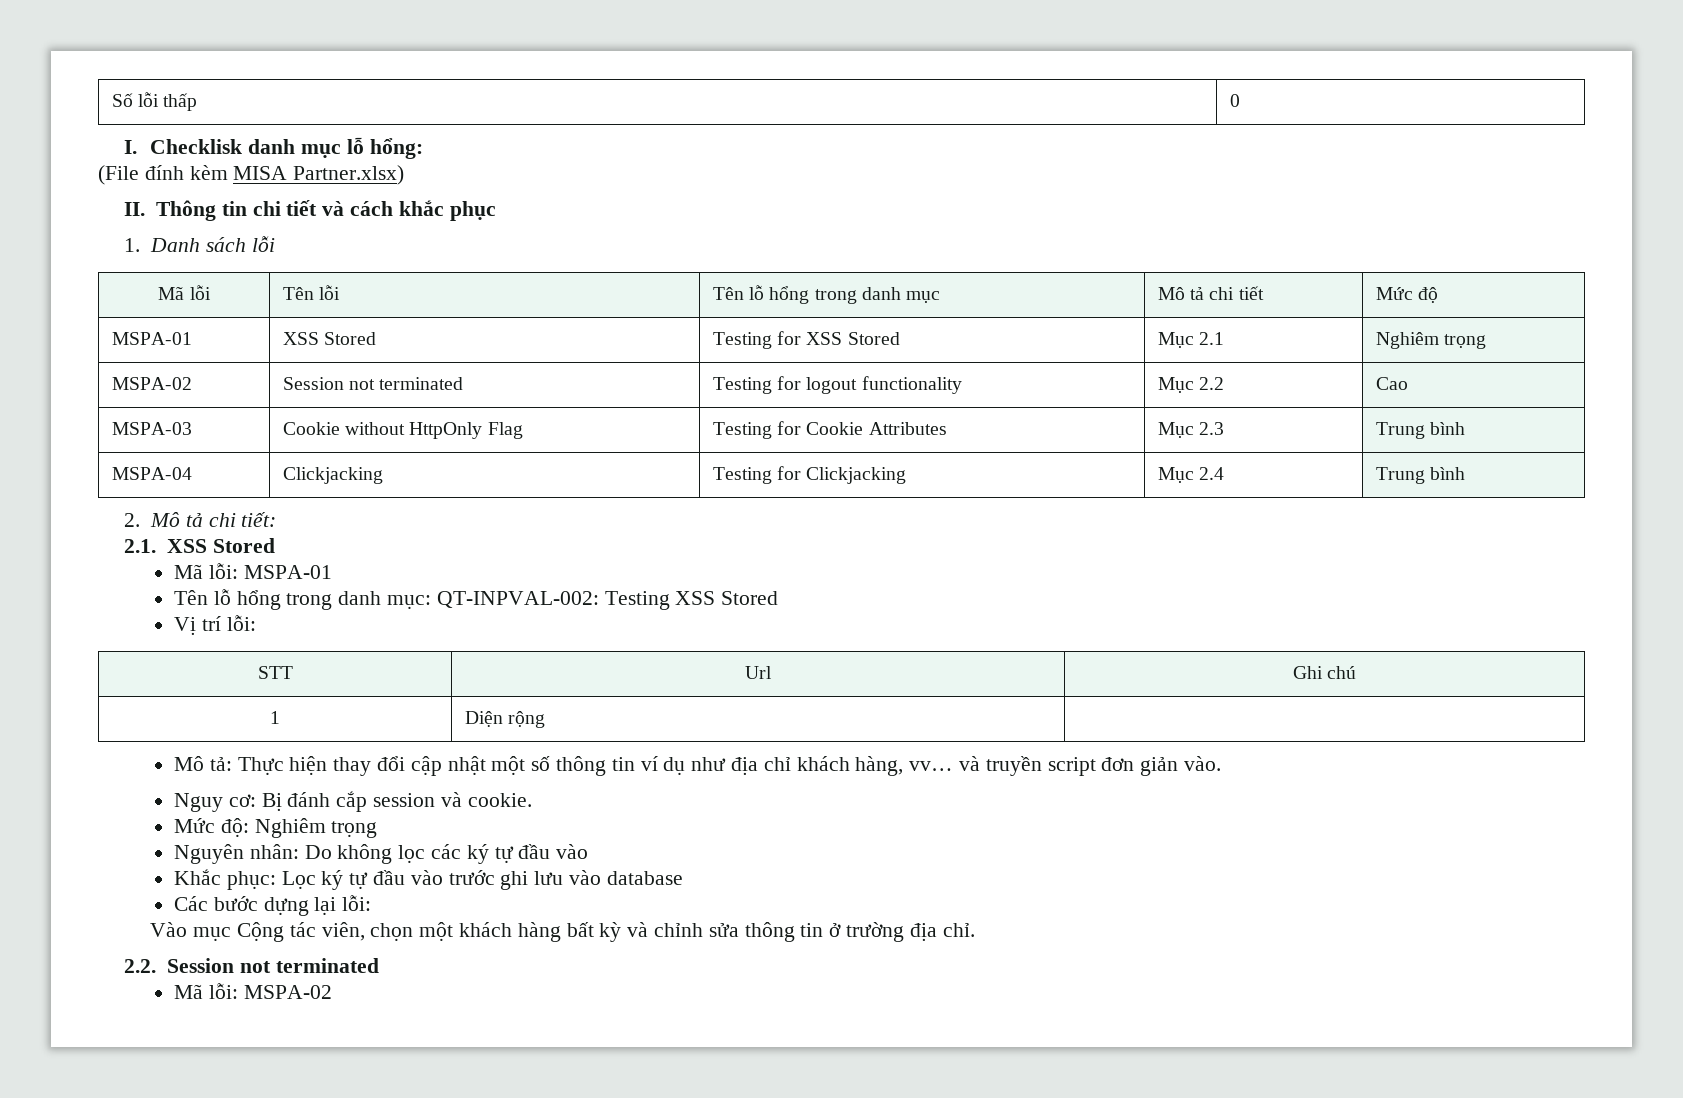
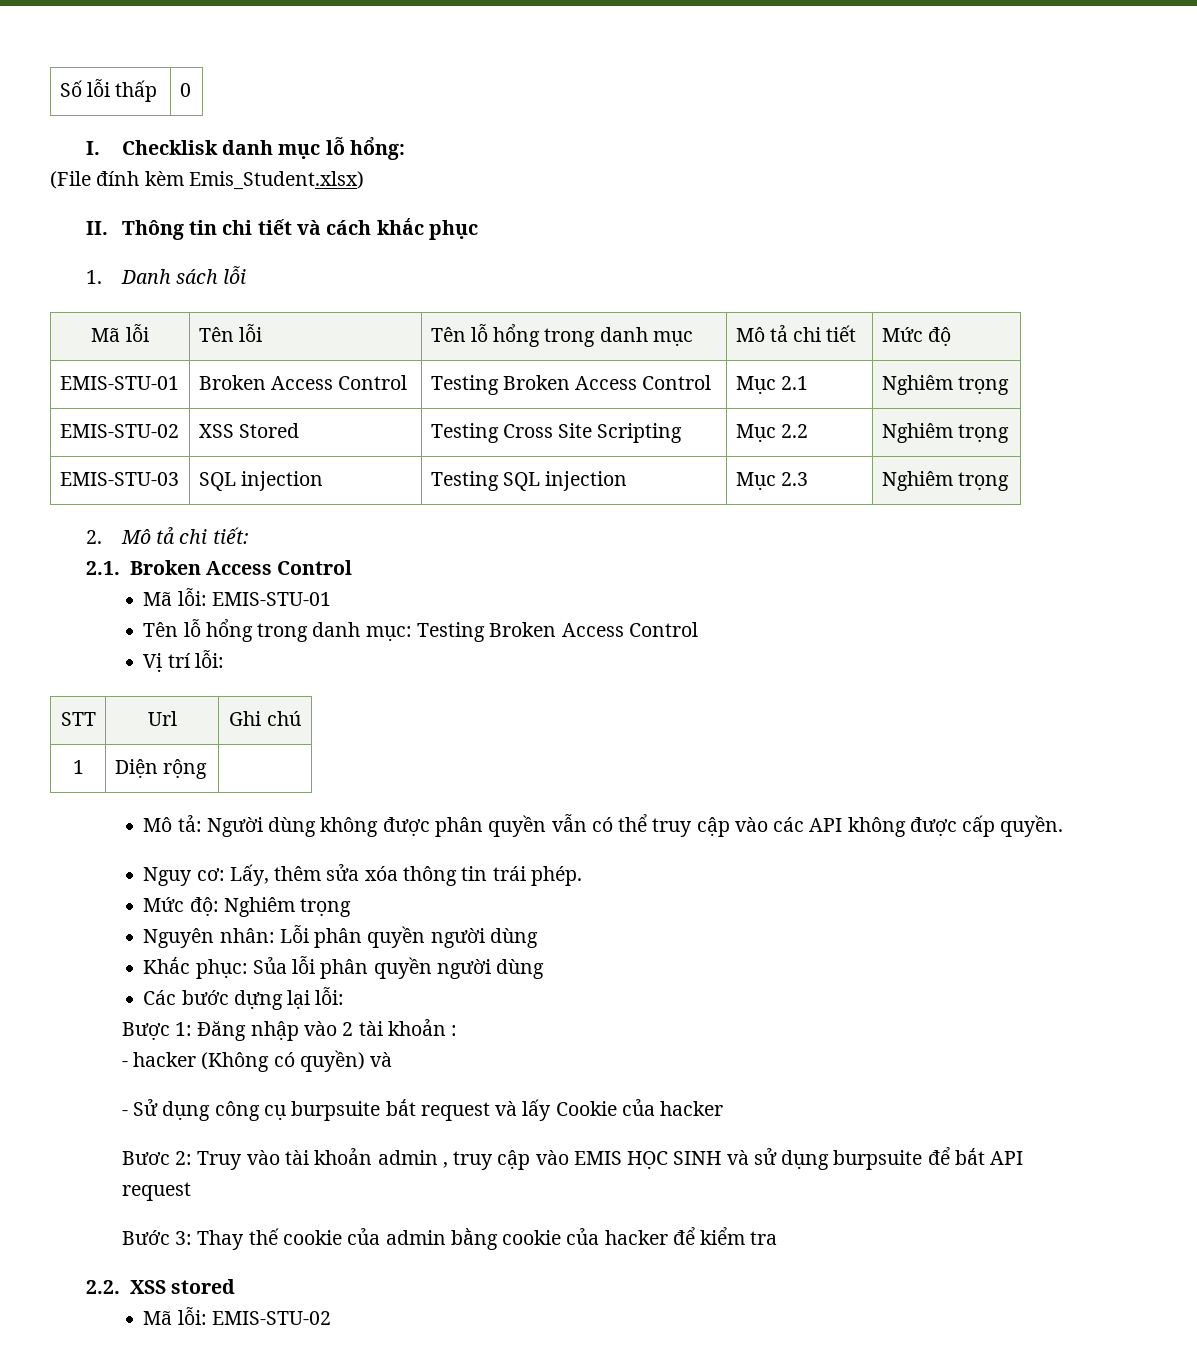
[233,165,405,185] MISA Partner.xlsx) -> [188,171,364,190] Emis_Student.xlsx)
[111,332,192,345] [282,332,377,345] [712,331,900,349] [1157,332,1225,348] [1375,332,1487,349] [111,377,192,390] [282,377,464,390] [712,376,962,394] [1157,377,1225,393] [1375,377,1408,390] [111,422,192,435] [282,422,523,439] [712,421,947,439] [1157,422,1225,438] [1375,422,1466,439] [111,467,192,480] [282,467,383,484] [712,466,907,484] [1157,467,1225,483] [1375,467,1466,484] MSPA-01 | XSS Stored | Testing for XSS Stored | Mục 2.1 | Nghiêm trọng // MSPA-02 | Session not terminated | Testing for logout functionality | Mục 2.2 | Cao // MSPA-03 | Cookie without HttpOnly Flag | Testing for Cookie Attributes | Mục 2.3 | Trung bình // MSPA-04 | Clickjacking | Testing for Clickjacking | Mục 2.4 | Trung bình -> [59,376,179,390] [198,375,408,390] [430,375,712,395] [735,376,808,394] [881,375,1009,395] [59,424,179,438] [198,423,299,438] [430,423,683,443] [735,424,808,442] [881,423,1009,443] [59,472,179,486] [198,471,323,491] [430,471,628,491] [735,472,808,490] [881,471,1009,491] EMIS-STU-01 | Broken Access Control | Testing Broken Access Control | Mục 2.1 | Nghiêm trọng // EMIS-STU-02 | XSS Stored | Testing Cross Site Scripting | Mục 2.2 | Nghiêm trọng // EMIS-STU-03 | SQL injection | Testing SQL injection | Mục 2.3 | Nghiêm trọng
[166,538,275,553] [173,563,332,579] XSS Stored // Mã lỗi: MSPA-01 -> [129,560,353,575] [143,588,331,606] Broken Access Control // Mã lỗi: EMIS-STU-01
[436,591,779,610] QT-INPVAL-002: Testing XSS Stored -> [416,622,698,642] Testing Broken Access Control
[237,756,1222,776] [173,791,532,812] Thực hiện thay đổi cập nhật một số thông tin ví dụ như địa chỉ khách hàng, vv… và truyền script đơn giản vào. // Nguy cơ: Bị đánh cắp session và cookie. -> [206,814,1064,837] [143,864,582,886] Người dùng không được phân quyền vẫn có thể truy cập vào các API không được cấp quyền. // Nguy cơ: Lấy, thêm sửa xóa thông tin trái phép.
[304,844,589,864] [173,869,683,890] Do không lọc các ký tự đầu vào // Khắc phục: Lọc ký tự đầu vào trước ghi lưu vào database -> [279,925,538,948] [143,956,545,979] Lỗi phân quyền người dùng // Khắc phục: Sủa lỗi phân quyền người dùng
[150,922,975,942] [124,958,379,973] [173,983,332,999] Vào mục Cộng tác viên, chọn một khách hàng bất kỳ và chỉnh sửa thông tin ở trường địa chỉ. // 2.2. Session not terminated // Mã lỗi: MSPA-02 -> [121,1019,458,1041] [121,1050,393,1072] [121,1099,724,1121] [121,1147,1024,1170] [121,1182,191,1201] [121,1227,778,1250] [85,1279,235,1294] [143,1307,331,1325] Bược 1: Đăng nhập vào 2 tài khoản : // - hacker (Không có quyền) và // - Sử dụng công cụ burpsuite bắt request và lấy Cookie của hacker // Bươc 2: Truy vào tài khoản admin , truy cập vào EMIS HỌC SINH và sử dụng burpsuite để bắt API request // Bước 3: Thay thế cookie của admin bằng cookie của hacker để kiểm tra // 2.2. XSS stored // Mã lỗi: EMIS-STU-02

